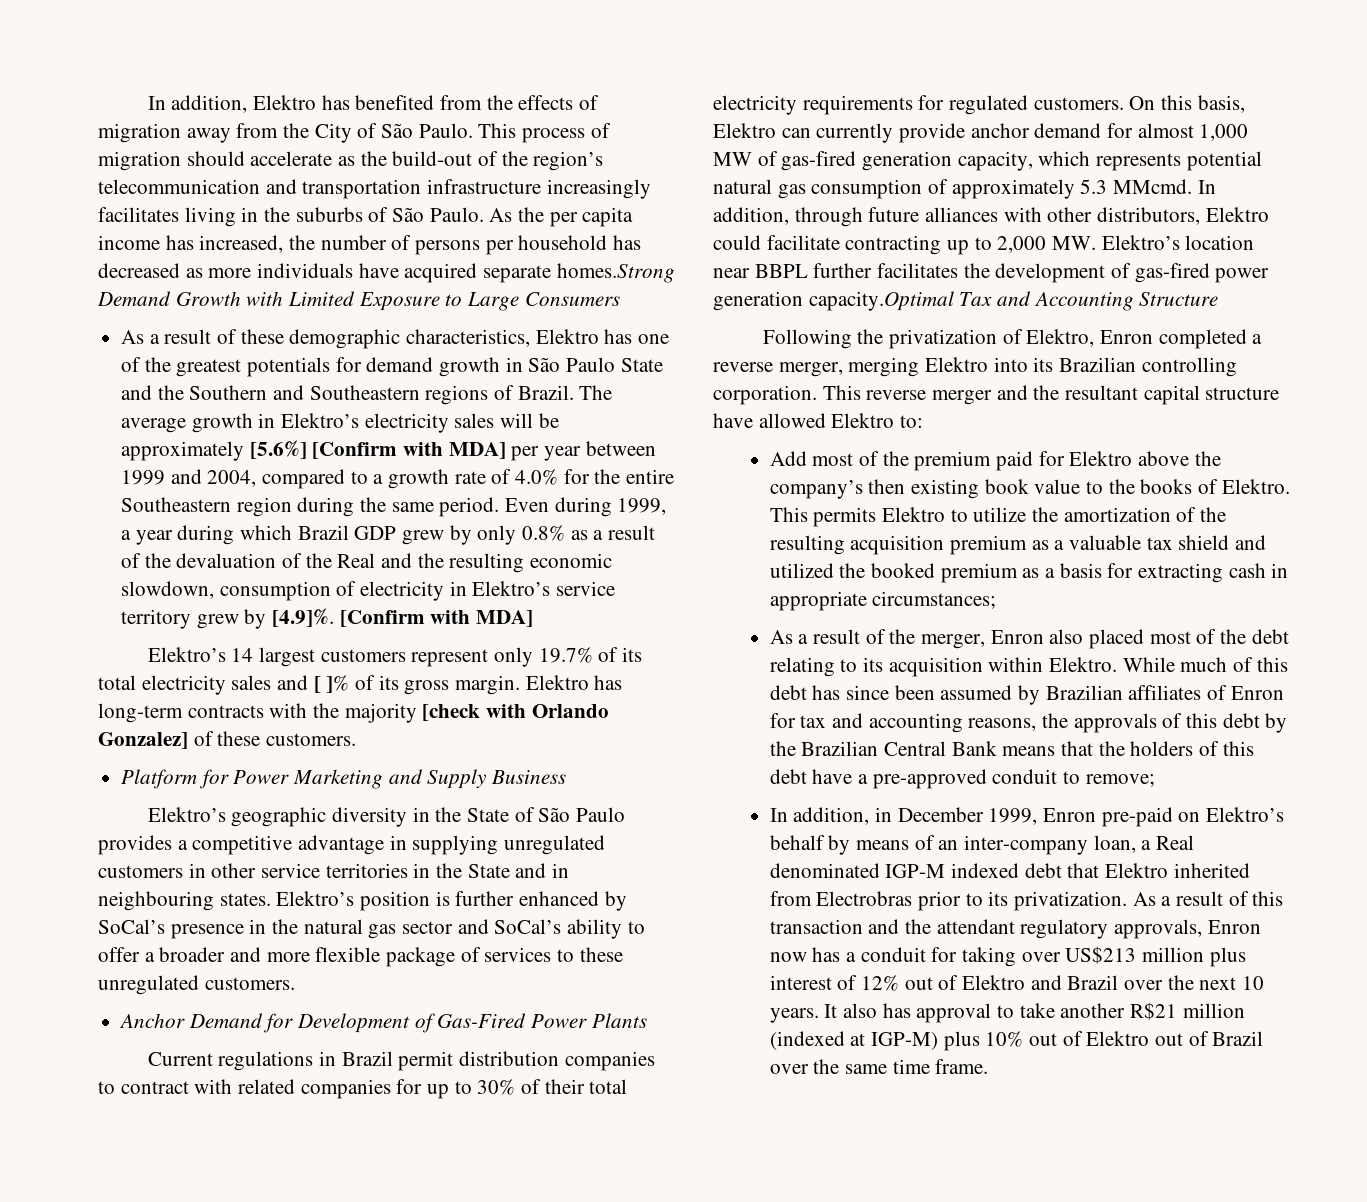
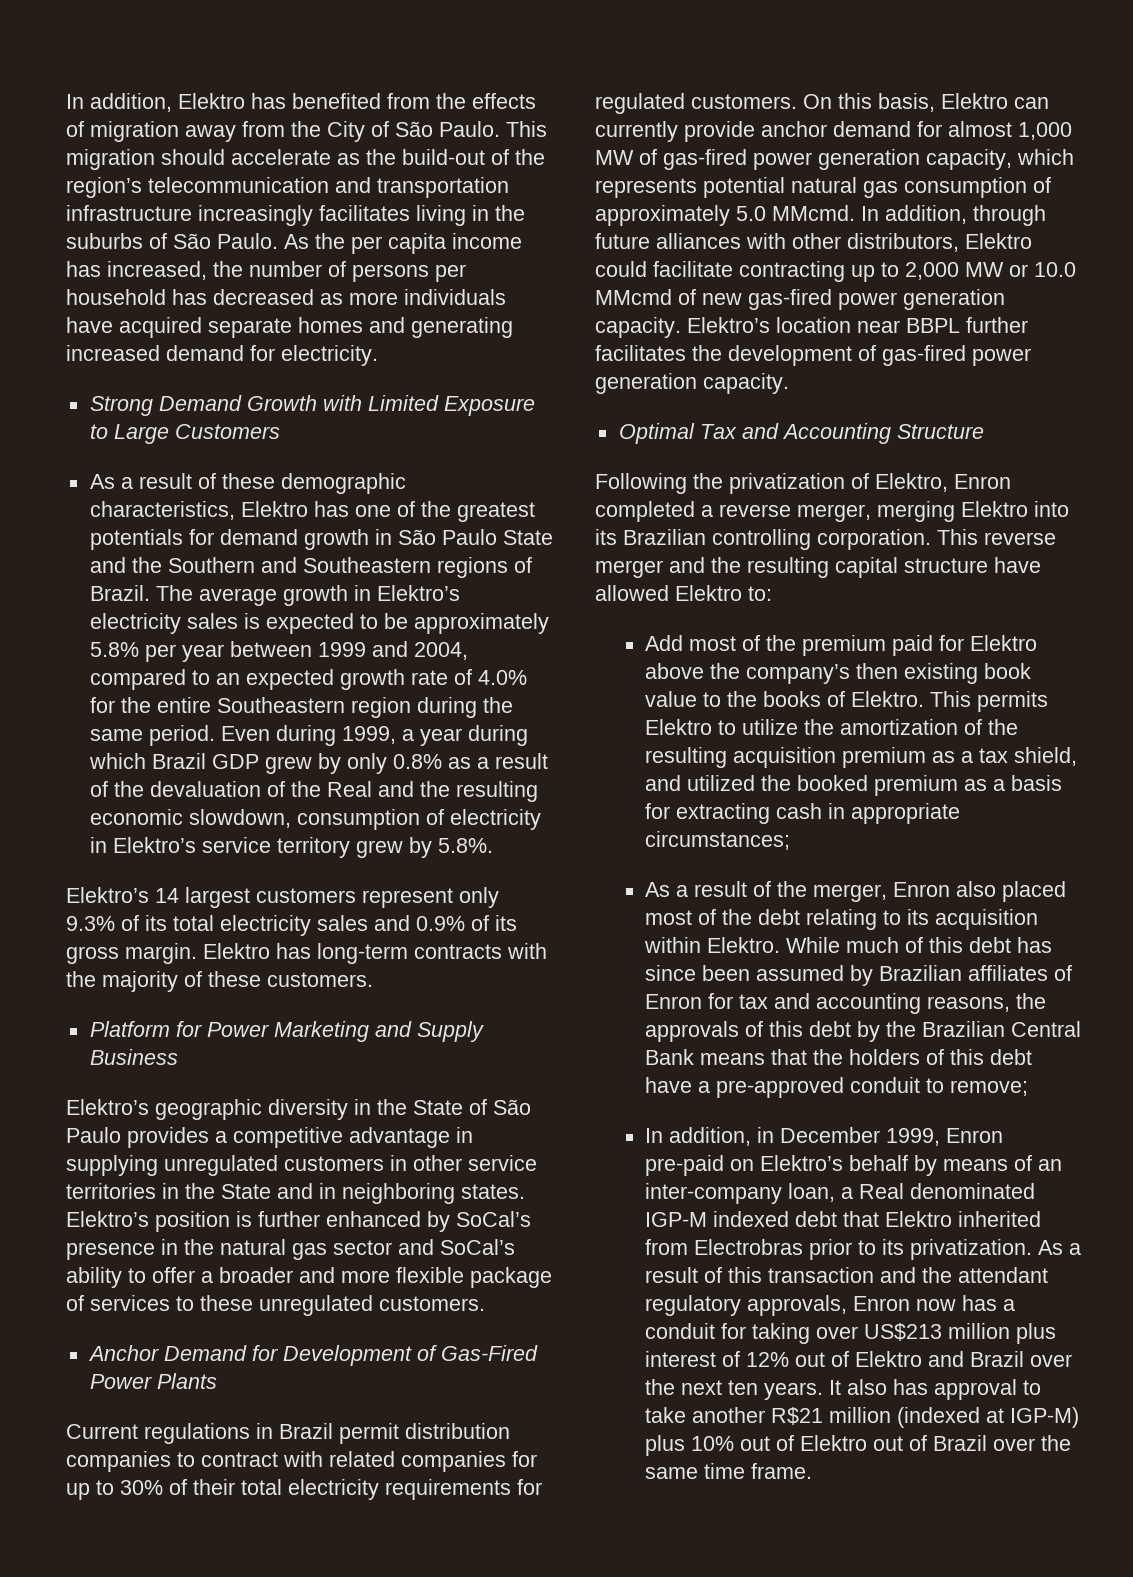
[522,123,611,143] process of -> (547, 129) none
[556,263,675,283] homes.Strong -> [298,317,513,338] [66,345,378,366] [89,396,153,416] homes and generating increased demand for electricity. // Strong
[524,292,620,306] Consumers -> [174,424,280,439] Customers
[500,413,559,428] [121,440,506,461] will be approximately [5.6%] [Confirm with MDA] -> [243,613,549,634] [89,642,139,657] is expected to be approximately 5.8%
[373,474,384,484] a -> [215,669,334,690] an expected
[272,608,534,627] [4.9]%. [Confirm with MDA] -> [437,838,493,853] 5.8%.
[538,647,593,663] 19.7% -> [66,916,115,931] 9.3%
[313,675,350,693] [ ]% -> [416,916,465,931] 0.9%
[422,704,609,721] [98,732,188,749] [check with Orlando Gonzalez] -> (178, 981) none
[98,891,214,911] neighbouring -> [342,1183,455,1204] neighboring
(857, 161) none -> [753,152,812,170] power
[1080,179,1108,194] 5.3 -> [736,206,766,221] 5.0
[1052,236,1097,250] MW. -> [965,262,1076,277] [595,289,1005,310] [595,317,681,338] MW or 10.0 MMcmd of new gas-fired power generation capacity.
[808,291,954,311] capacity.Optimal -> [703,373,789,394] [618,423,695,444] capacity. // Optimal
[1065,385,1139,400] resultant -> [747,557,829,578] resulting
[1069,535,1230,550] valuable tax shield -> [979,747,1078,766] tax shield,
[1242,976,1265,990] 10 -> [728,1380,759,1395] ten

